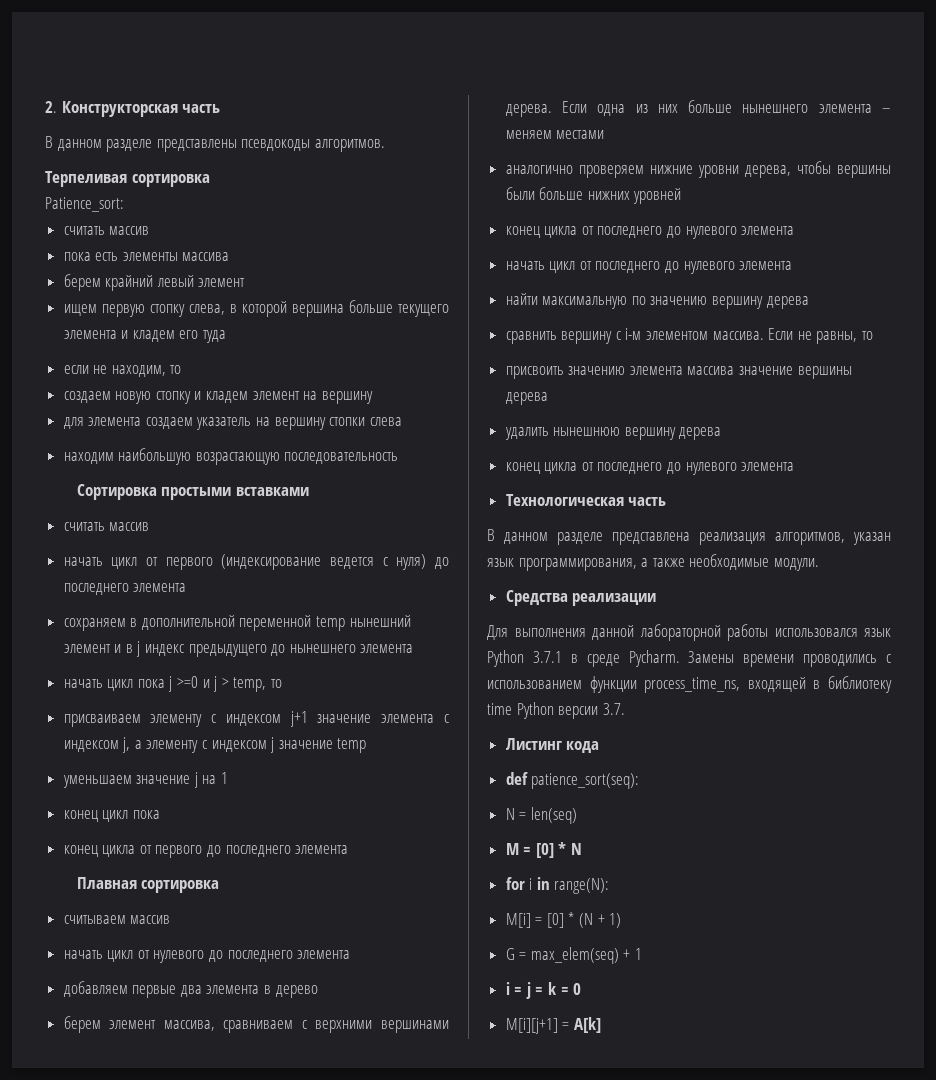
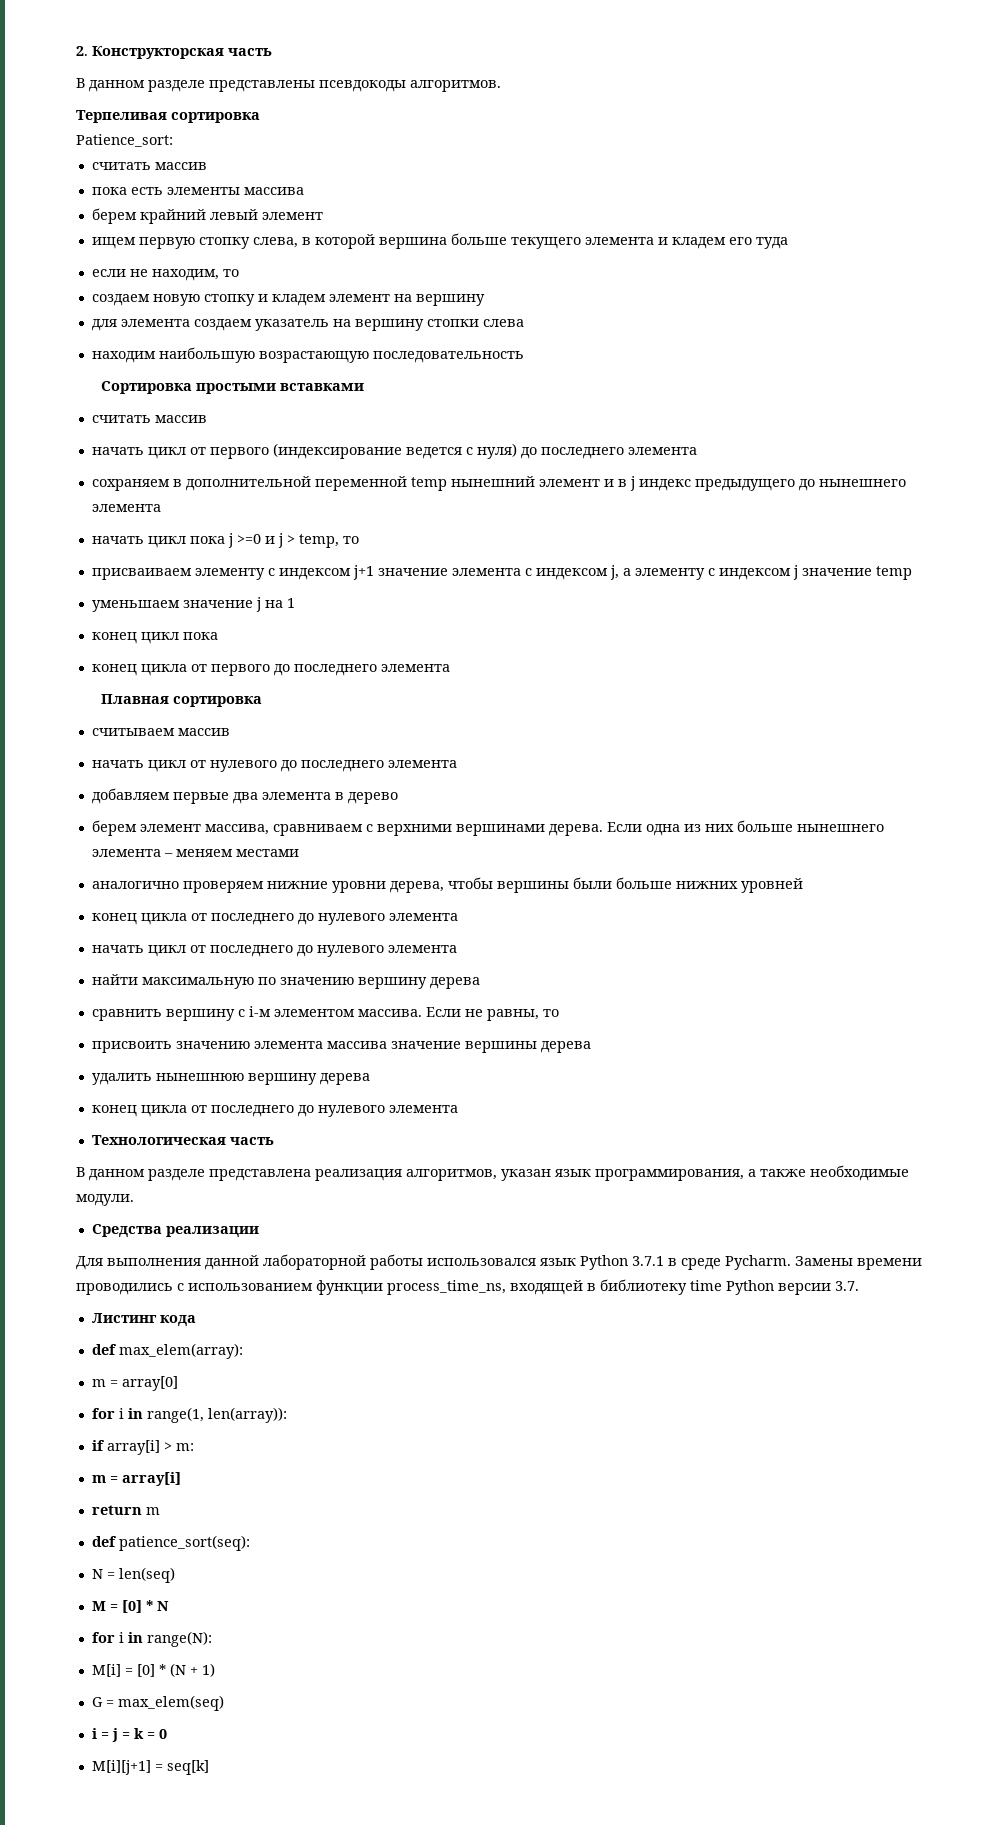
(600, 747) none -> [91,1343,243,1359] [91,1376,178,1391] [91,1407,287,1423] [91,1440,194,1455] [91,1472,181,1486] [91,1505,160,1515] // def max_elem(array): // m = array[0] // for i in range(1, len(array)): // if array[i] > m: // m = array[i] // return m
[623,948,643,960] + 1 -> (224, 1703) none
[573,1017,601,1033] A[k] -> [166,1760,209,1775] seq[k]

